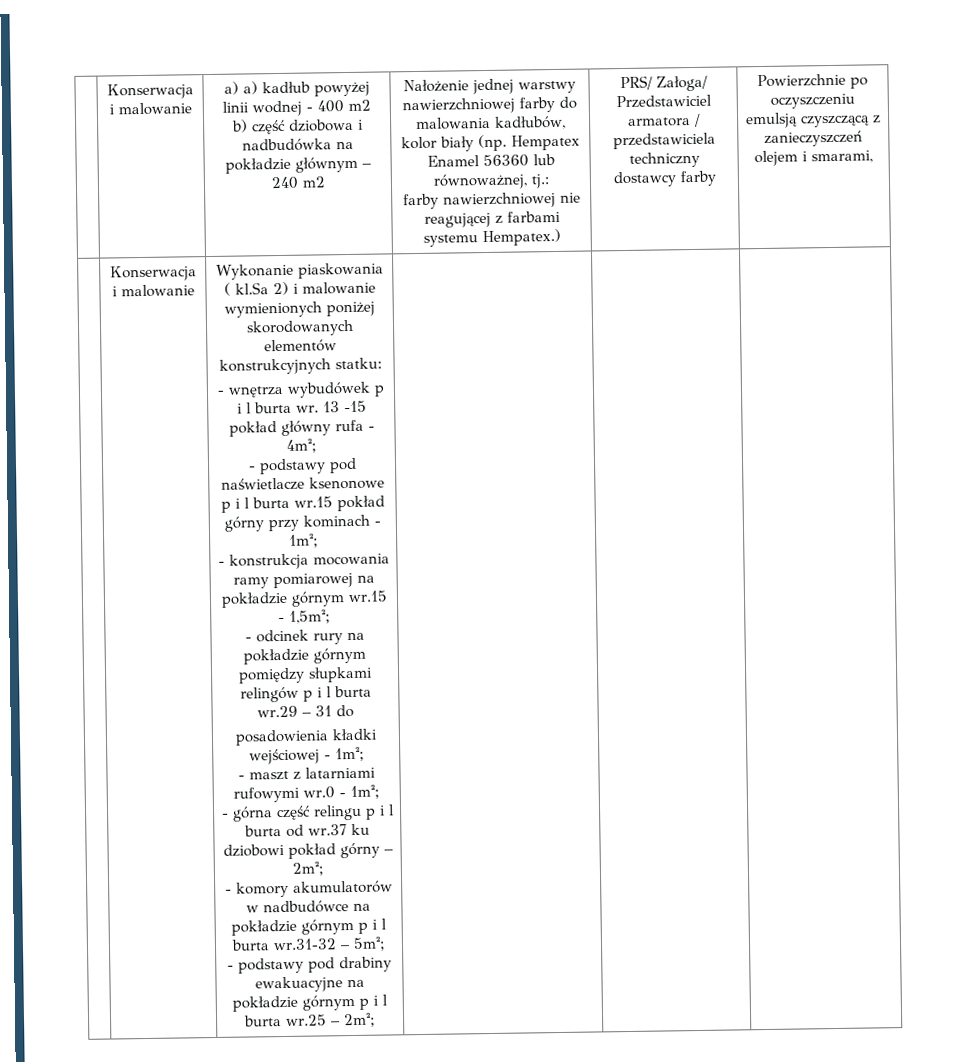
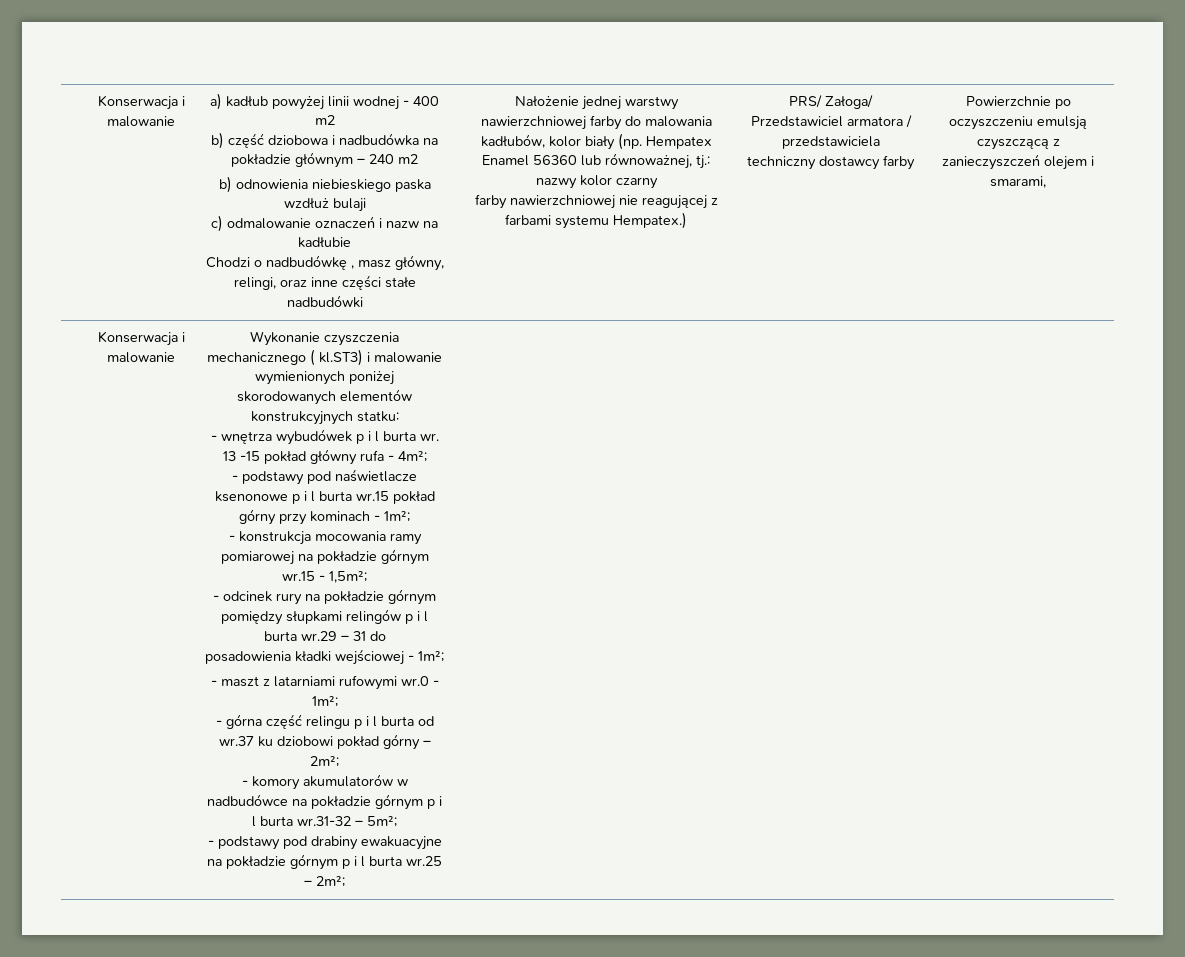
[242,81,258,95] a) -> (222, 101) none
(326, 182) none -> [218,176,431,193] [283,198,366,212] [211,215,438,232] [298,237,351,248] [205,255,444,271] [233,275,416,290] [286,295,363,308] // b) odnowienia niebieskiego paska wzdłuż bulaji // c) odmalowanie oznaczeń i nazw na kadłubie // Chodzi o nadbudówkę , masz główny, relingi, oraz inne części stałe nadbudówki
(550, 181) none -> [535,175,658,189] nazwy kolor czarny
[297,262,384,279] [223,281,289,296] piaskowania ( kl.Sa 2) -> [324,332,399,346] [207,349,363,366] czyszczenia mechanicznego ( kl.ST3)

